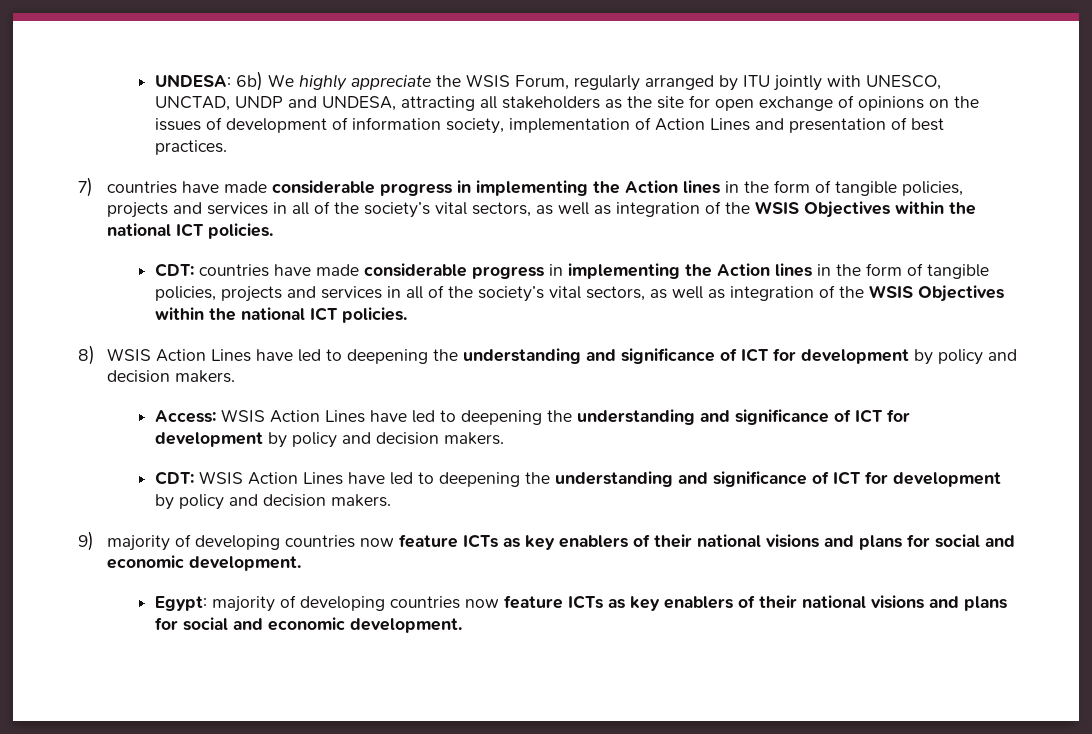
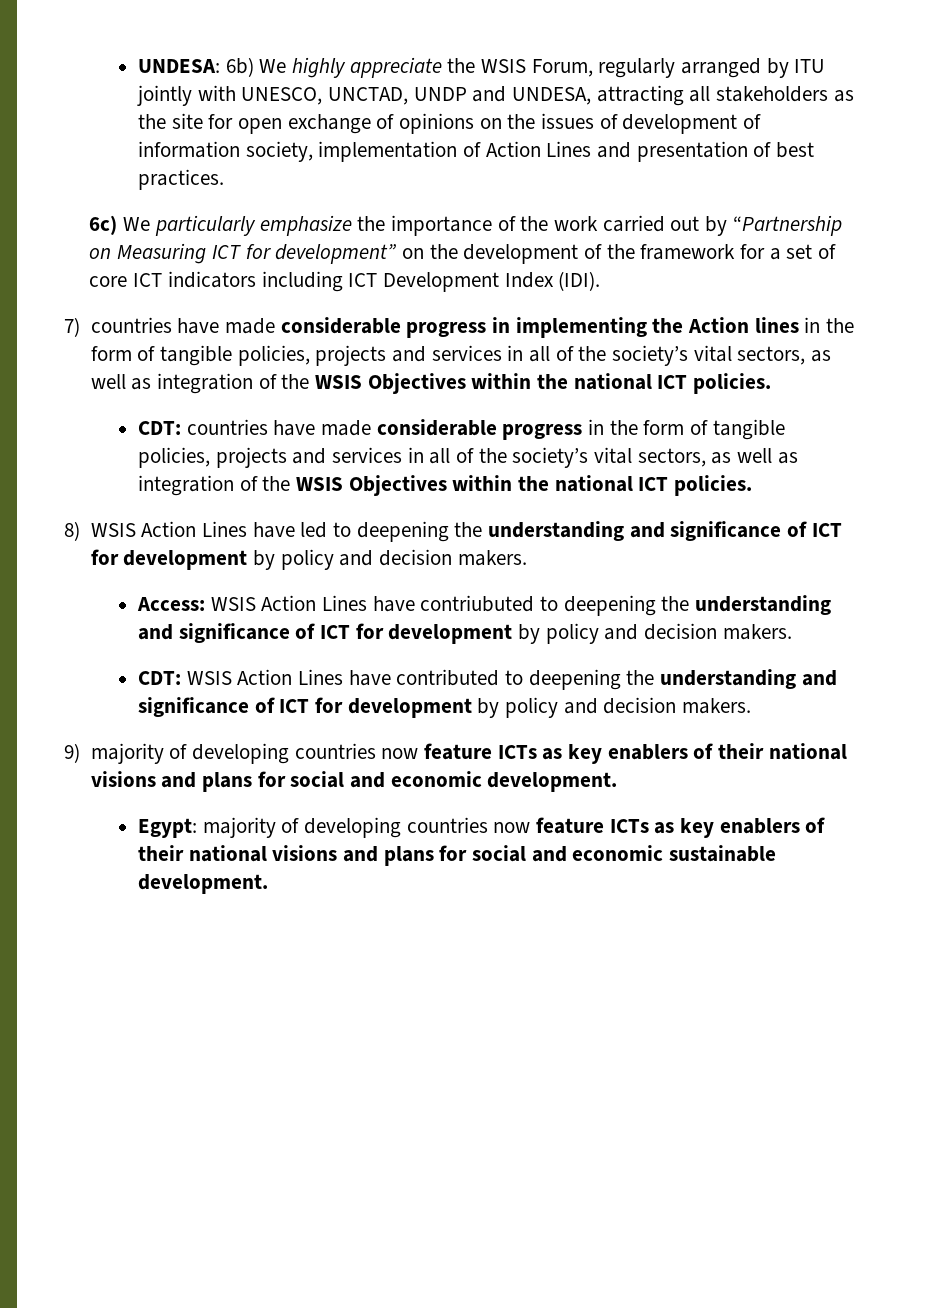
(227, 147) none -> [89,215,842,236] [89,243,836,264] [89,271,601,292] // 6c) We particularly emphasize the importance of the work carried out by “Partnership on Measuring ICT for development” on the development of the framework for a set of core ICT indicators including ICT Development Index (IDI).
[567,263,831,279] implementing the Action lines in -> (605, 427) none
[411,410,435,423] led -> [420,595,535,612] contriubuted
[389,472,413,485] led -> [396,669,500,686] contributed
(345, 624) none -> [669,845,777,862] sustainable

